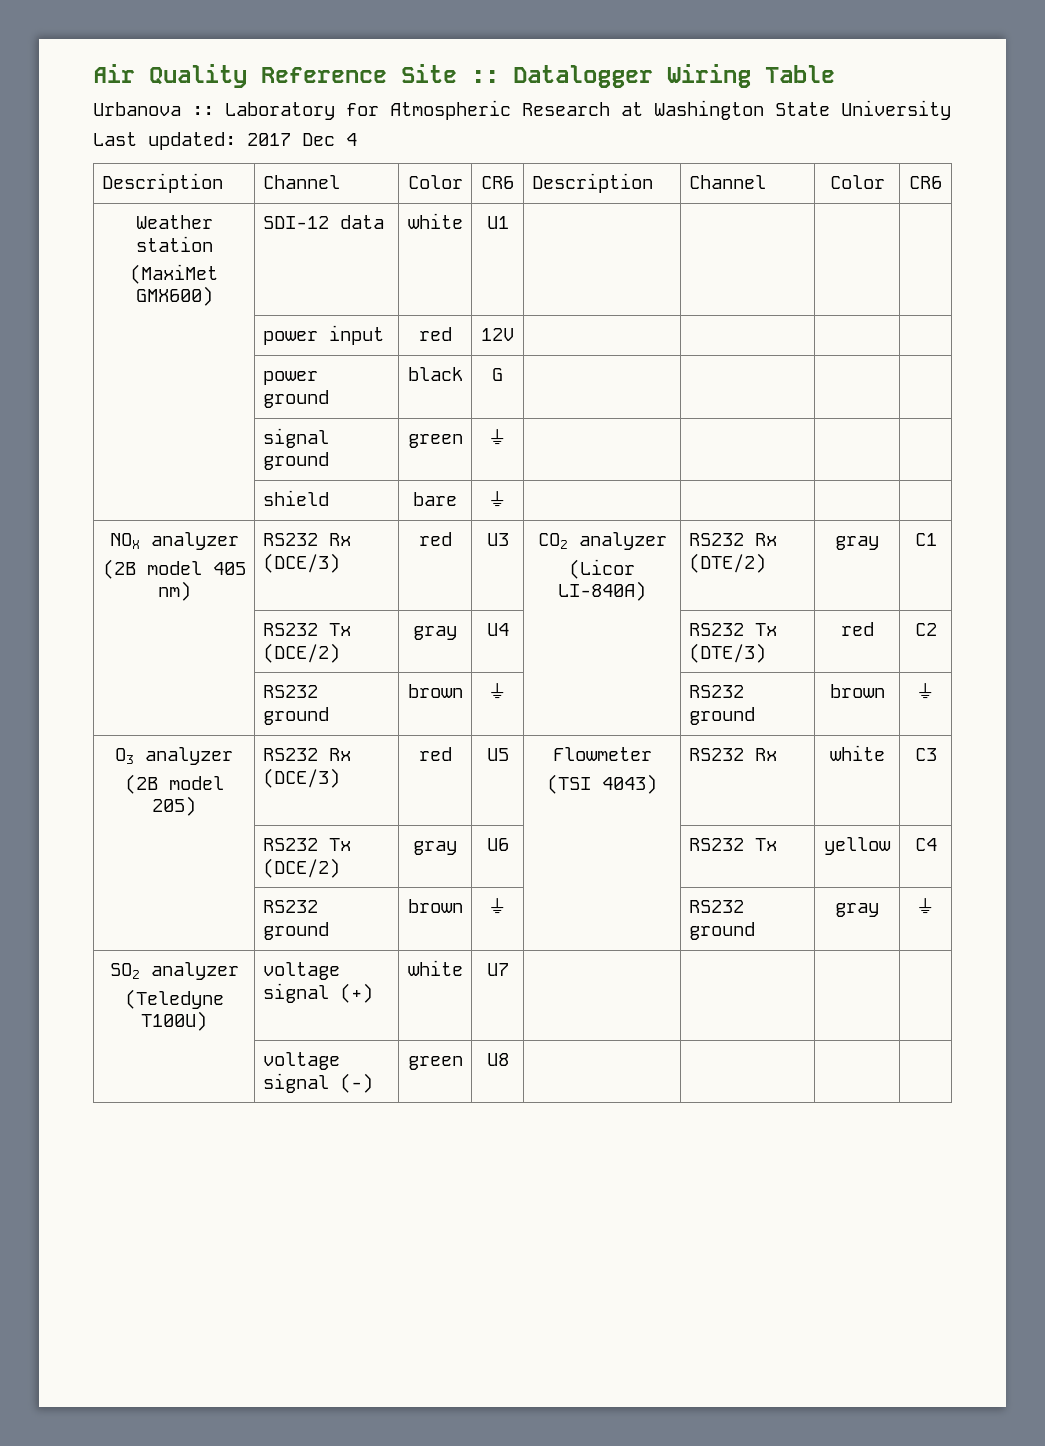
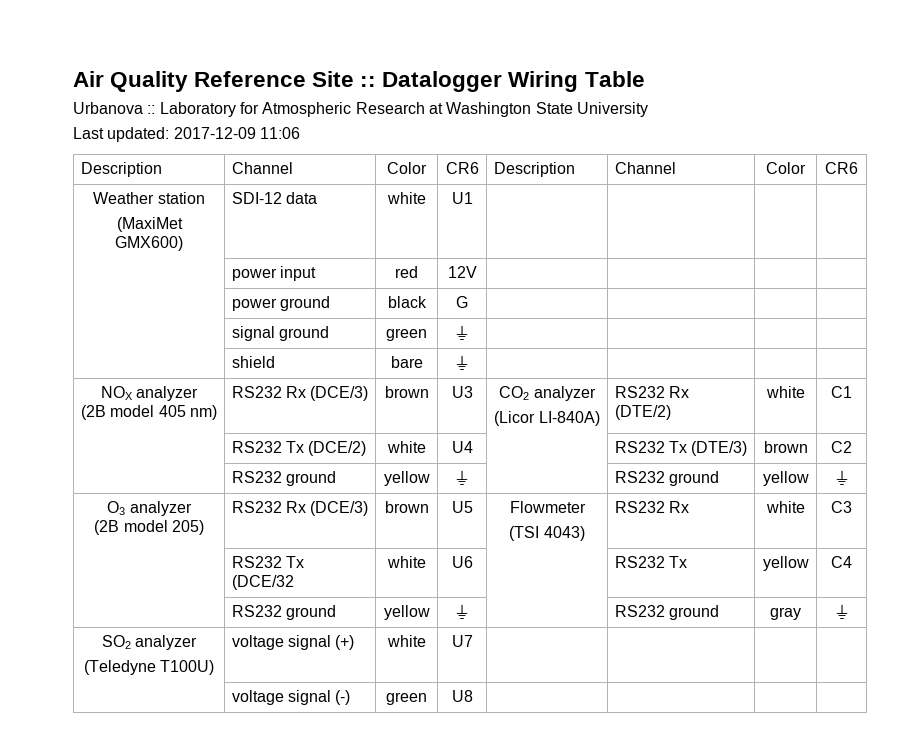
[247,133,357,146] 2017 Dec 4 -> [173,127,300,139] 2017-12-09 11:06
[418,532,452,546] red -> [384,386,429,398] brown
[835,536,879,550] gray -> [765,386,805,398] white
[413,626,457,640] gray -> [386,441,426,453] white
[840,622,874,636] red -> [763,441,808,453] brown
[407,684,463,698] [488,683,507,699] [688,685,744,698] [688,707,755,725] [829,684,885,698] brown | ⏚ | | RS232 ground | brown -> [383,471,430,486] [454,470,470,485] [614,471,719,486] [762,471,809,486] yellow | ⏚ | | RS232 ground | yellow
[418,747,452,761] red -> [384,501,429,513] brown
[262,858,340,878] [413,841,457,855] (DCE/2) | gray -> [231,575,294,590] [386,556,426,568] (DCE/32 | white
[407,899,463,913] brown -> [383,605,430,620] yellow

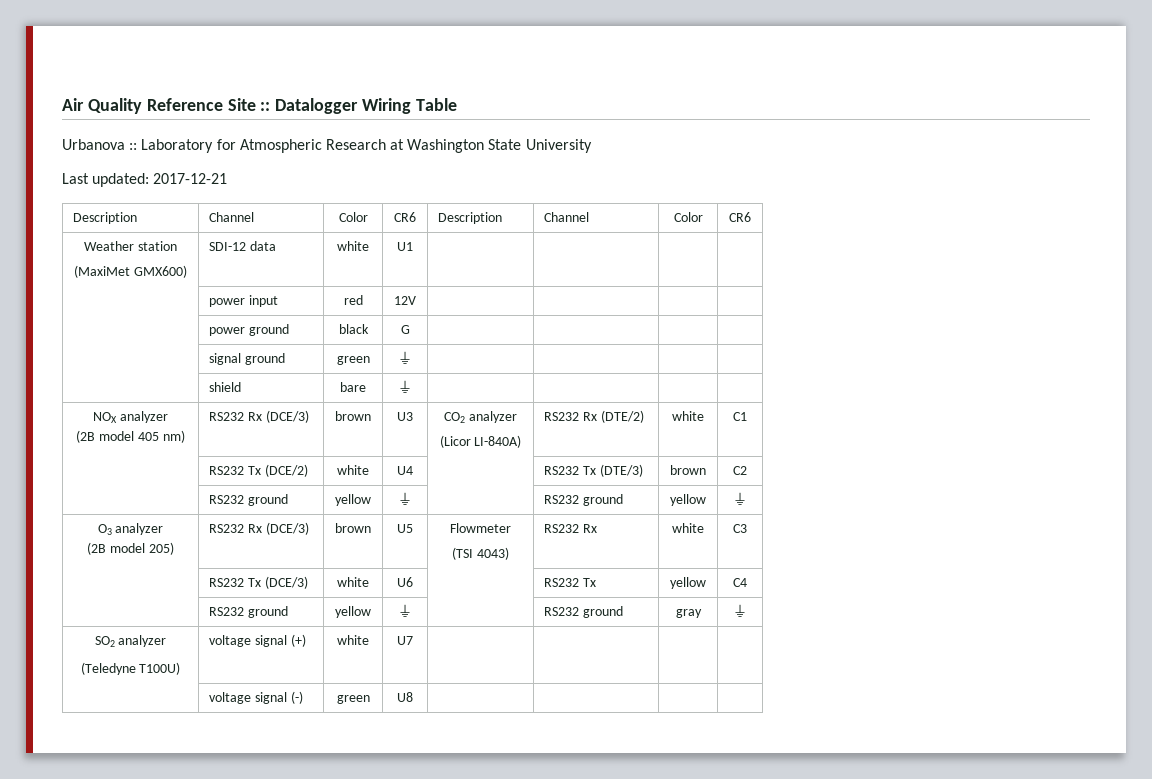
[173,127,300,139] 2017-12-09 11:06 -> [153,173,228,184] 2017-12-21
[231,575,294,590] (DCE/32 -> [264,576,308,589] (DCE/3)

